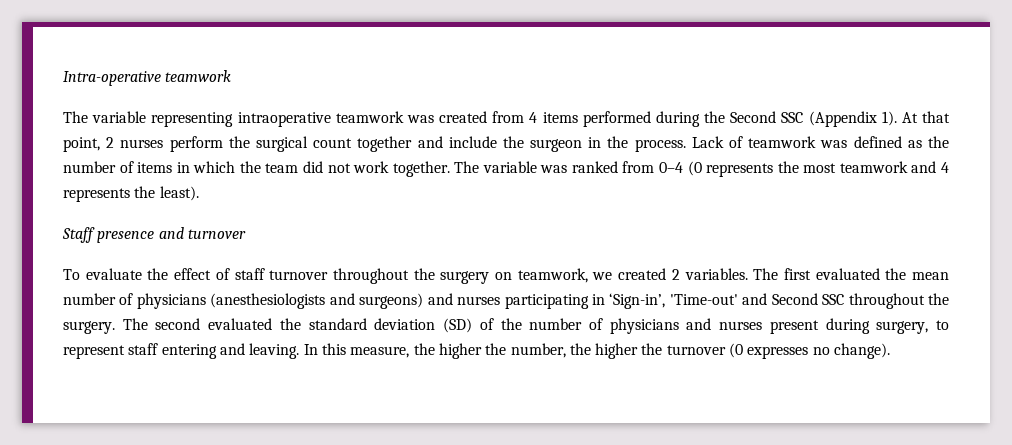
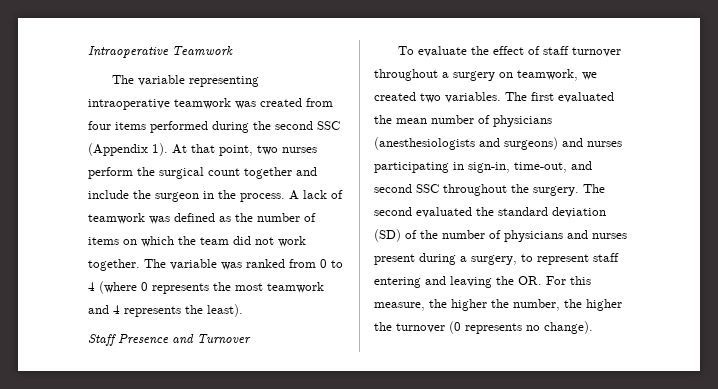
[63,70,232,86] Intra-operative teamwork -> [88,46,233,58] Intraoperative Teamwork
[529,112,538,123] 4 -> [88,121,111,130] four
[730,111,777,123] Second -> [275,121,313,130] second
[106,137,115,148] 2 -> [257,145,278,155] two
[691,136,724,148] Lack -> [289,190,327,200] A lack
[176,162,190,173] in -> [123,239,137,245] on
[659,161,702,176] 0–4 (0 -> [320,259,343,268] [88,281,148,294] 0 to 4 (where 0
[97,227,246,243] presence and turnover -> [118,334,251,344] Presence and Turnover
[413,268,435,280] the -> [442,72,449,78] a
[671,269,680,280] 2 -> [420,93,441,103] two
[609,293,818,309] ‘Sign-in’, 'Time-out' and Second -> [468,161,592,173] [374,184,412,193] sign-in, time-out, and second
(870, 326) none -> [460,256,467,262] a
[249,343,318,359] leaving. In -> [450,276,566,288] leaving the OR. For
[747,346,809,359] expresses -> [465,323,522,334] represents

